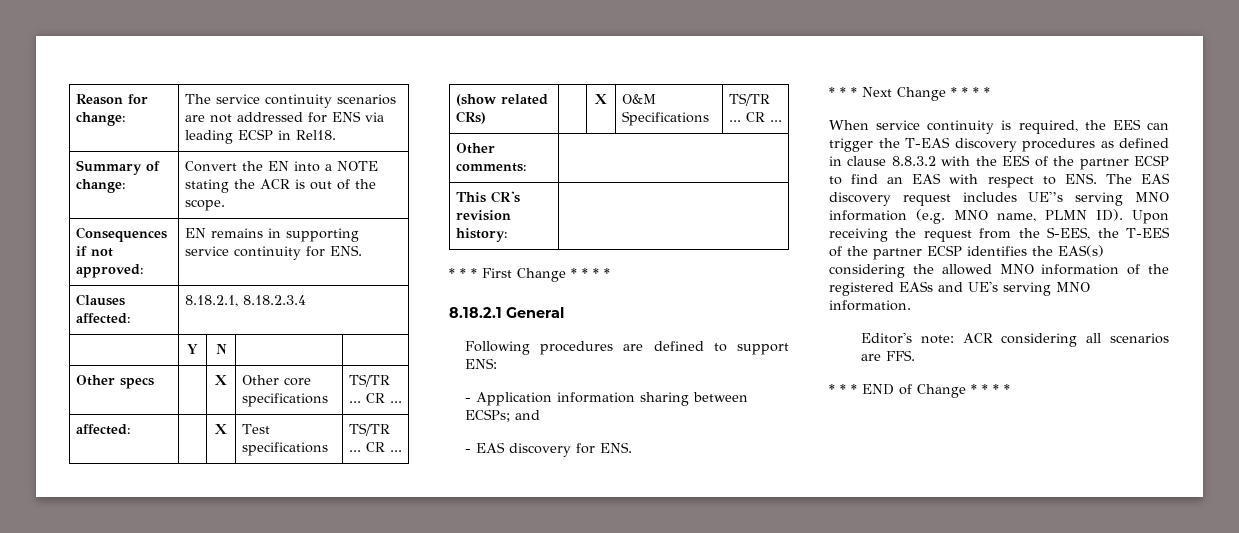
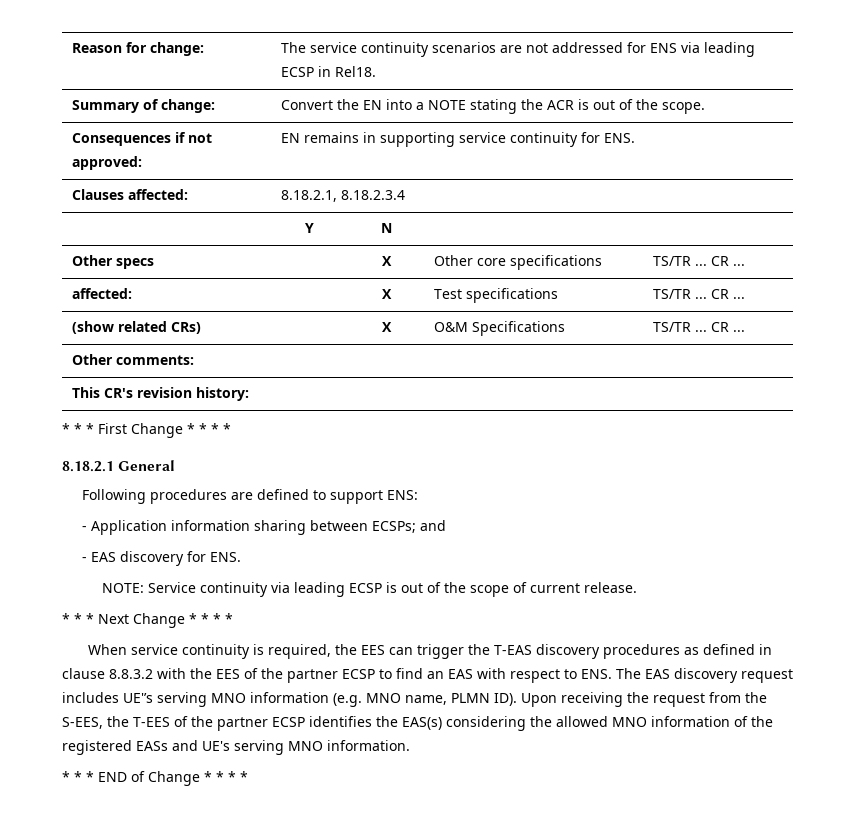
(633, 447) none -> [101,582,637,597] // NOTE: Service continuity via leading ECSP is out of the scope of current release.
[861,332,1169,347] [861,350,916,361] // Editor's note: ACR considering all scenarios are FFS. -> (410, 745) none

